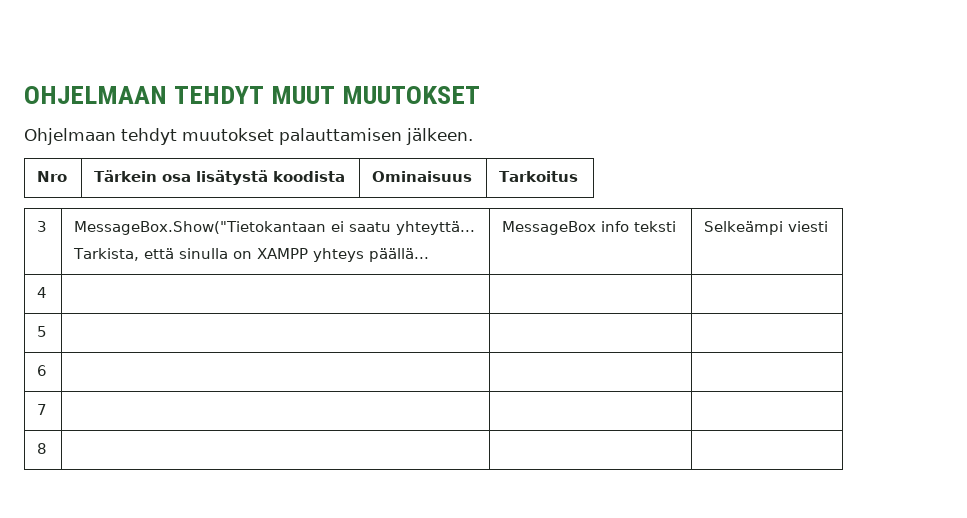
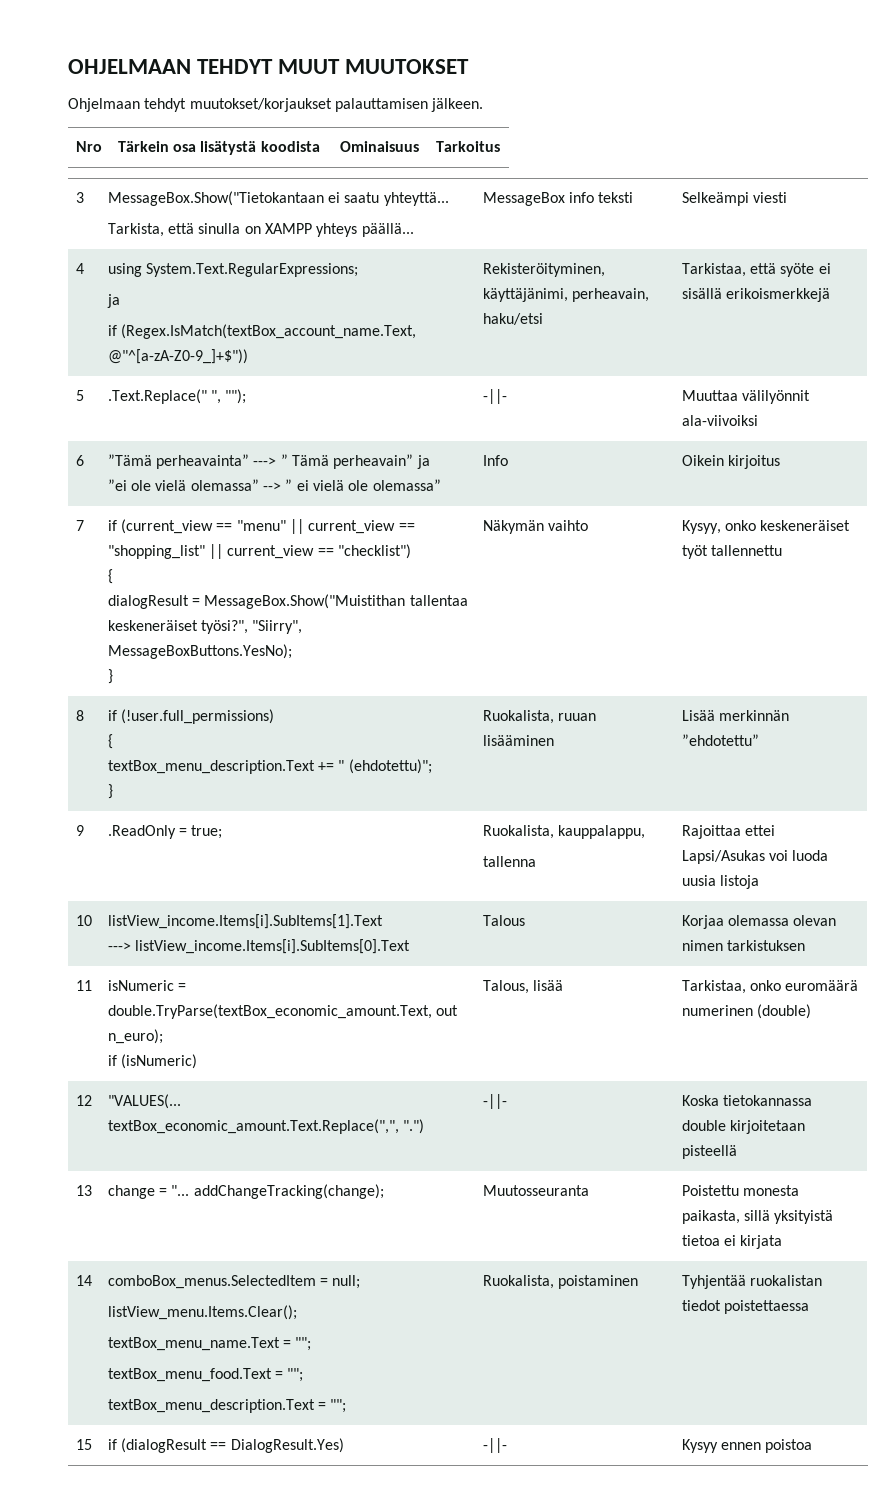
[182,128,274,141] muutokset -> [189,98,332,112] muutokset/korjaukset
[37,326,48,337] [37,365,48,376] [37,404,48,415] [37,443,48,454] | | // 5 | | | // 6 | | | // 7 | | | // 8 | | | -> [107,263,359,277] [106,294,120,308] [107,324,417,339] [107,349,248,364] [482,263,605,277] [482,288,650,302] [482,313,543,325] [681,263,831,277] [681,288,831,302] [75,390,84,401] [107,389,247,404] [482,389,507,404] [681,390,811,404] [681,415,758,426] [75,455,84,466] [107,454,430,469] [107,479,441,491] [482,455,508,466] [681,455,781,469] [75,520,84,531] [107,519,415,534] [107,544,411,559] [107,569,113,584] [107,594,468,609] [107,620,303,634] [107,644,292,659] [107,669,113,684] [482,520,589,534] [681,520,851,534] [681,545,783,559] [75,710,84,721] [107,709,275,724] [107,734,113,749] [107,759,432,774] [107,784,113,799] [482,710,597,724] [482,735,554,746] [681,710,790,721] [681,734,759,746] [75,825,84,836] [107,825,223,839] [482,825,646,839] [482,856,536,867] [681,825,776,839] [681,850,829,864] [681,875,760,889] [75,915,92,926] [107,914,383,929] [107,939,411,954] [482,915,525,926] [681,915,837,929] [681,940,806,951] [75,980,92,991] [107,980,187,991] [107,1004,459,1019] [107,1029,163,1044] [107,1054,198,1069] [482,980,564,994] [681,980,859,994] [681,1004,812,1019] [75,1095,92,1106] [107,1094,181,1109] [107,1119,425,1134] [482,1094,507,1109] [681,1095,813,1106] [681,1120,806,1134] [681,1145,737,1159] [75,1185,92,1196] [107,1184,384,1199] [482,1185,589,1196] [681,1185,800,1196] [681,1210,834,1224] [681,1235,783,1249] [75,1275,92,1286] [107,1275,361,1289] [107,1305,297,1320] [107,1337,312,1351] [107,1368,304,1382] [107,1399,347,1413] [482,1275,639,1289] [681,1275,823,1289] [681,1300,810,1314] [75,1439,92,1450] [107,1438,344,1453] [482,1438,507,1453] [681,1439,813,1453] using System.Text.RegularExpressions; // ja // if (Regex.IsMatch(textBox_account_name.Text, @"^[a-zA-Z0-9_]+$")) | Rekisteröityminen, käyttäjänimi, perheavain, haku/etsi | Tarkistaa, että syöte ei sisällä erikoismerkkejä // 5 | .Text.Replace(" ", ""); | -||- | Muuttaa välilyönnit ala-viivoiksi // 6 | ”Tämä perheavainta” ---> ” Tämä perheavain” ja // ”ei ole vielä olemassa” --> ” ei vielä ole olemassa” | Info | Oikein kirjoitus // 7 | if (current_view == "menu" || current_view == "shopping_list" || current_view == "checklist") // { // dialogResult = MessageBox.Show("Muistithan tallentaa keskeneräiset työsi?", "Siirry", MessageBoxButtons.YesNo); // } | Näkymän vaihto | Kysyy, onko keskeneräiset työt tallennettu // 8 | if (!user.full_permissions) // { // textBox_menu_description.Text += " (ehdotettu)"; // } | Ruokalista, ruuan lisääminen | Lisää merkinnän ”ehdotettu” // 9 | .ReadOnly = true; | Ruokalista, kauppalappu, // tallenna | Rajoittaa ettei Lapsi/Asukas voi luoda uusia listoja // 10 | listView_income.Items[i].SubItems[1].Text // ---> listView_income.Items[i].SubItems[0].Text | Talous | Korjaa olemassa olevan nimen tarkistuksen // 11 | isNumeric = double.TryParse(textBox_economic_amount.Text, out n_euro); // if (isNumeric) | Talous, lisää | Tarkistaa, onko euromäärä numerinen (double) // 12 | "VALUES(... textBox_economic_amount.Text.Replace(",", ".") | -||- | Koska tietokannassa double kirjoitetaan pisteellä // 13 | change = "... addChangeTracking(change); | Muutosseuranta | Poistettu monesta paikasta, sillä yksityistä tietoa ei kirjata // 14 | comboBox_menus.SelectedItem = null; // listView_menu.Items.Clear(); // textBox_menu_name.Text = ""; // textBox_menu_food.Text = ""; // textBox_menu_description.Text = ""; | Ruokalista, poistaminen | Tyhjentää ruokalistan tiedot poistettaessa // 15 | if (dialogResult == DialogResult.Yes) | -||- | Kysyy ennen poistoa

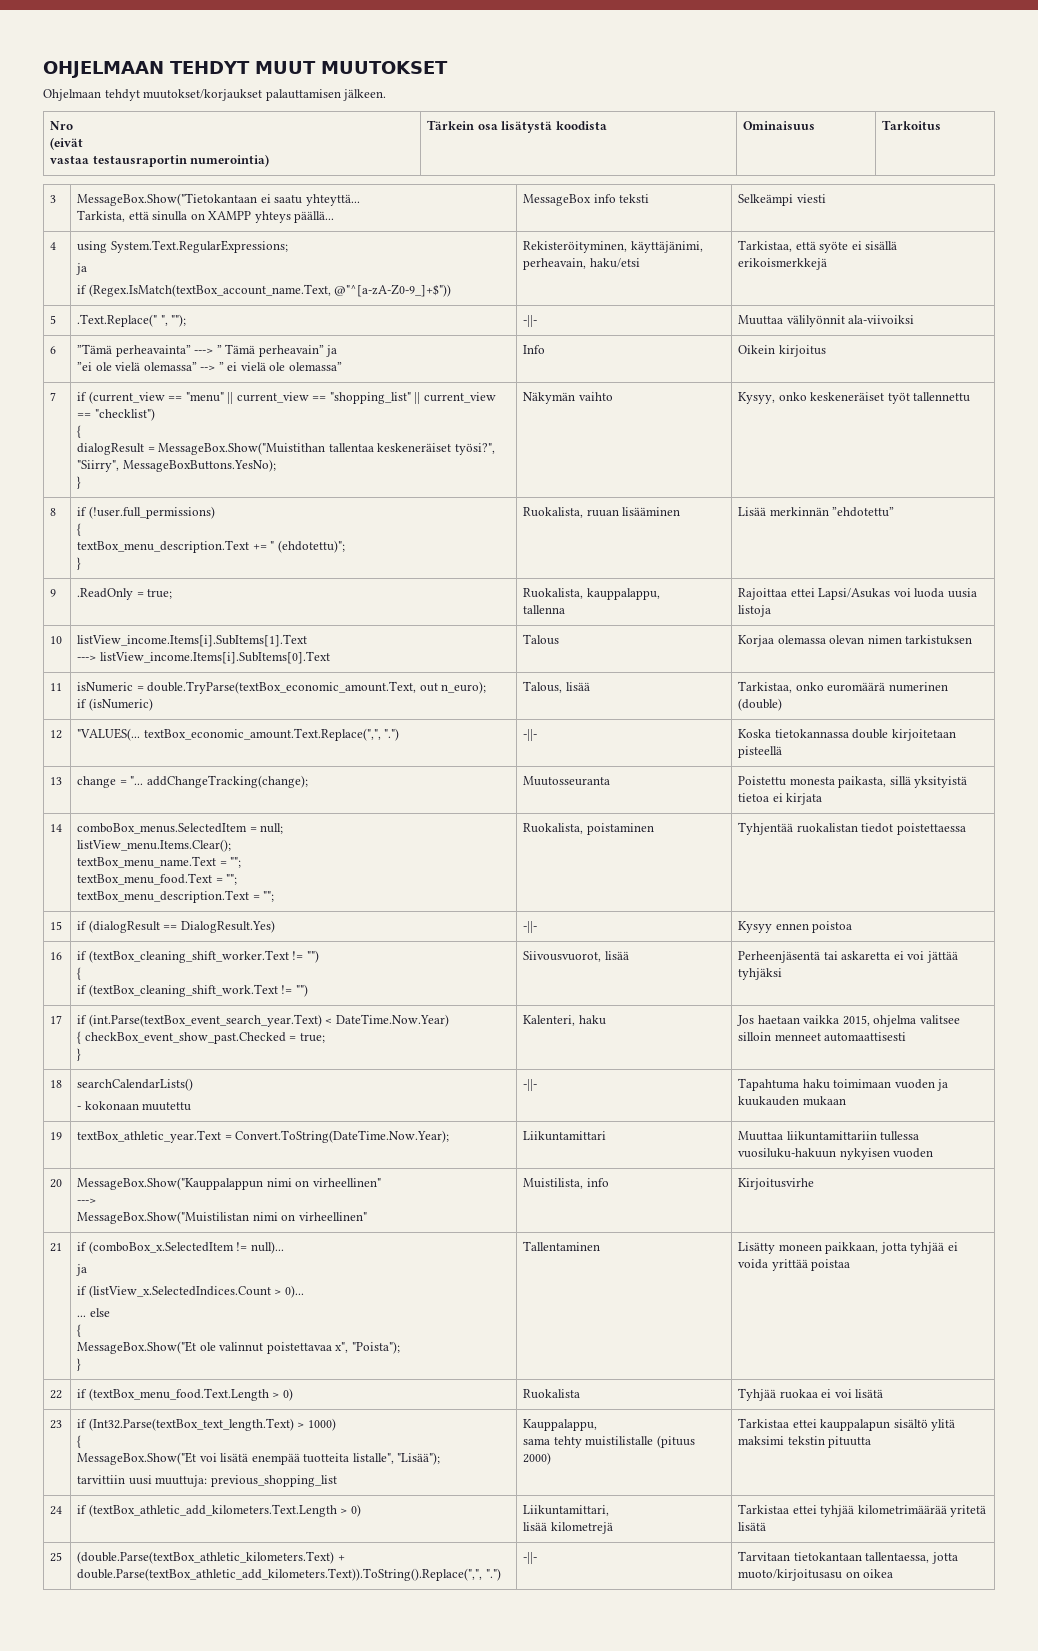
(102, 146) none -> [50,137,84,150] [50,154,270,167] // (eivät // vastaa testausraportin numerointia)
(813, 1446) none -> [50,952,63,960] [77,950,319,963] [77,967,82,980] [77,984,308,997] [523,951,629,962] [738,951,958,963] [738,968,783,980] [50,1015,63,1024] [77,1014,449,1027] [77,1031,325,1044] [77,1048,82,1061] [523,1015,606,1026] [737,1015,960,1027] [738,1032,907,1042] [50,1080,63,1088] [77,1078,194,1091] [77,1101,192,1111] [523,1079,538,1091] [738,1078,949,1091] [738,1096,846,1106] [50,1132,63,1140] [77,1130,450,1143] [523,1131,607,1141] [738,1131,920,1141] [738,1148,934,1160] [50,1179,63,1188] [77,1177,381,1190] [77,1198,97,1204] [77,1211,367,1224] [523,1178,609,1189] [738,1178,815,1190] [50,1243,63,1252] [77,1241,284,1254] [76,1264,88,1276] [77,1285,304,1298] [77,1308,110,1317] [77,1324,82,1337] [77,1341,400,1354] [77,1358,82,1371] [523,1241,601,1251] [738,1242,958,1254] [738,1259,851,1271] [50,1390,63,1399] [77,1388,293,1401] [523,1389,581,1399] [738,1388,884,1401] [50,1420,63,1429] [77,1418,336,1431] [77,1435,82,1448] [77,1452,441,1465] [77,1475,337,1487] [523,1419,598,1431] [523,1435,695,1448] [523,1452,552,1465] [738,1418,956,1431] [738,1436,872,1448] [50,1506,63,1515] [77,1504,361,1517] [523,1505,610,1516] [523,1522,613,1534] [738,1504,987,1517] [738,1522,767,1531] [50,1552,63,1562] [77,1551,345,1564] [77,1568,501,1581] [523,1552,538,1564] [738,1551,958,1564] [738,1569,894,1581] // 16 | if (textBox_cleaning_shift_worker.Text != "") // { // if (textBox_cleaning_shift_work.Text != "") | Siivousvuorot, lisää | Perheenjäsentä tai askaretta ei voi jättää tyhjäksi // 17 | if (int.Parse(textBox_event_search_year.Text) < DateTime.Now.Year) // { checkBox_event_show_past.Checked = true; // } | Kalenteri, haku | Jos haetaan vaikka 2015, ohjelma valitsee silloin menneet automaattisesti // 18 | searchCalendarLists() // - kokonaan muutettu | -||- | Tapahtuma haku toimimaan vuoden ja kuukauden mukaan // 19 | textBox_athletic_year.Text = Convert.ToString(DateTime.Now.Year); | Liikuntamittari | Muuttaa liikuntamittariin tullessa vuosiluku-hakuun nykyisen vuoden // 20 | MessageBox.Show("Kauppalappun nimi on virheellinen" // ---> // MessageBox.Show("Muistilistan nimi on virheellinen" | Muistilista, info | Kirjoitusvirhe // 21 | if (comboBox_x.SelectedItem != null)... // ja // if (listView_x.SelectedIndices.Count > 0)... // ... else // { // MessageBox.Show("Et ole valinnut poistettavaa x", "Poista"); // } | Tallentaminen | Lisätty moneen paikkaan, jotta tyhjää ei voida yrittää poistaa // 22 | if (textBox_menu_food.Text.Length > 0) | Ruokalista | Tyhjää ruokaa ei voi lisätä // 23 | if (Int32.Parse(textBox_text_length.Text) > 1000) // { // MessageBox.Show("Et voi lisätä enempää tuotteita listalle", "Lisää"); // tarvittiin uusi muuttuja: previous_shopping_list | Kauppalappu, // sama tehty muistilistalle (pituus 2000) | Tarkistaa ettei kauppalapun sisältö ylitä maksimi tekstin pituutta // 24 | if (textBox_athletic_add_kilometers.Text.Length > 0) | Liikuntamittari, // lisää kilometrejä | Tarkistaa ettei tyhjää kilometrimäärää yritetä lisätä // 25 | (double.Parse(textBox_athletic_kilometers.Text) + double.Parse(textBox_athletic_add_kilometers.Text)).ToString().Replace(",", ".") | -||- | Tarvitaan tietokantaan tallentaessa, jotta muoto/kirjoitusasu on oikea

